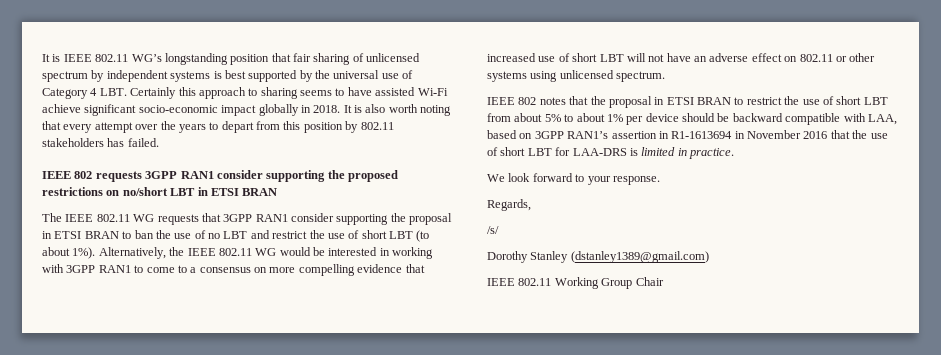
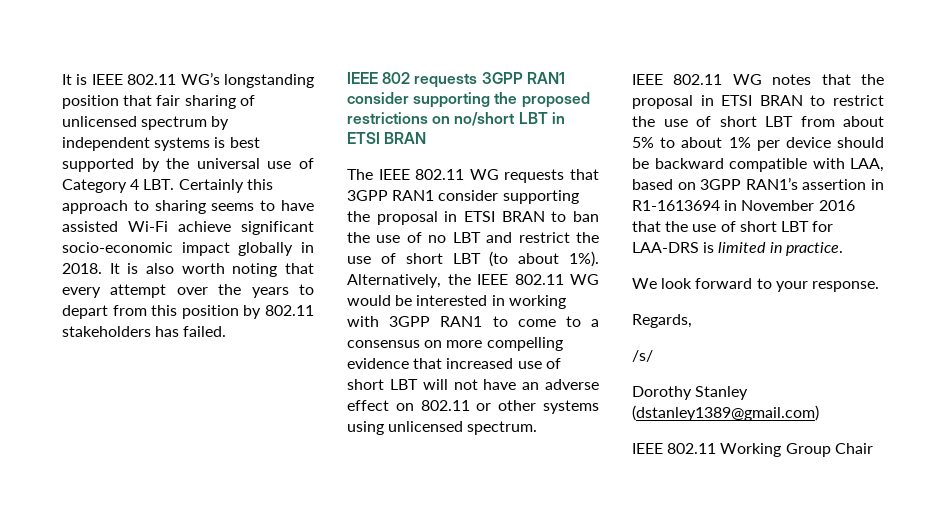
[518,97,537,105] 802 -> [673,74,762,85] 802.11 WG

